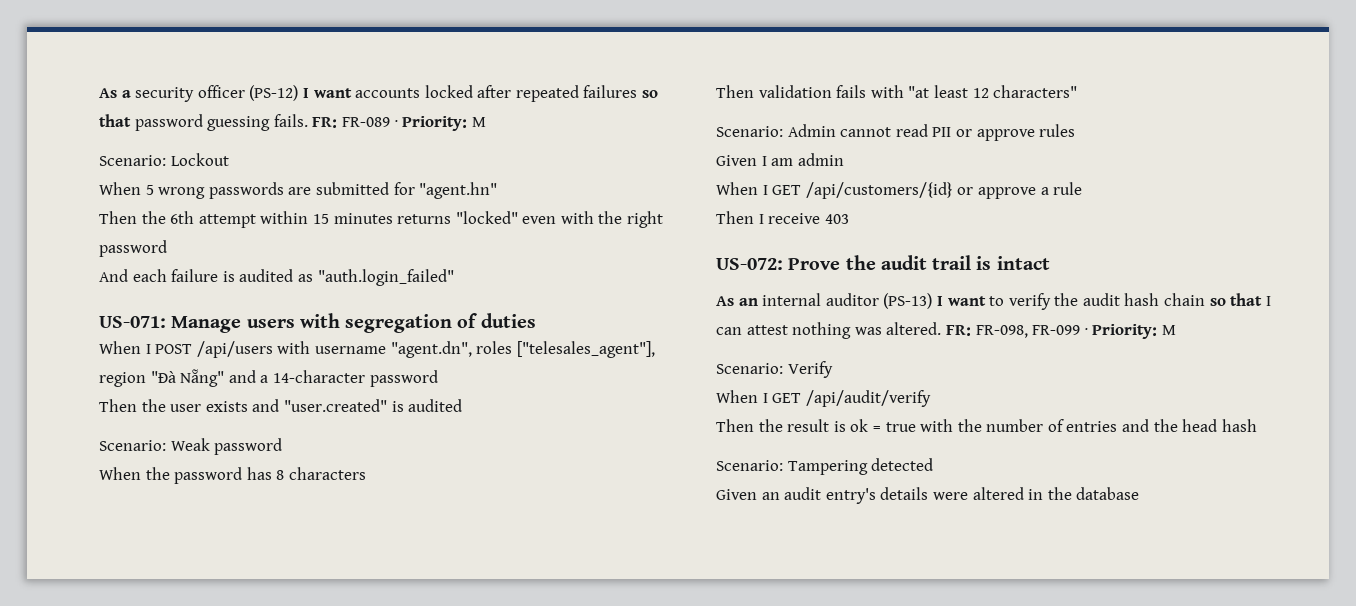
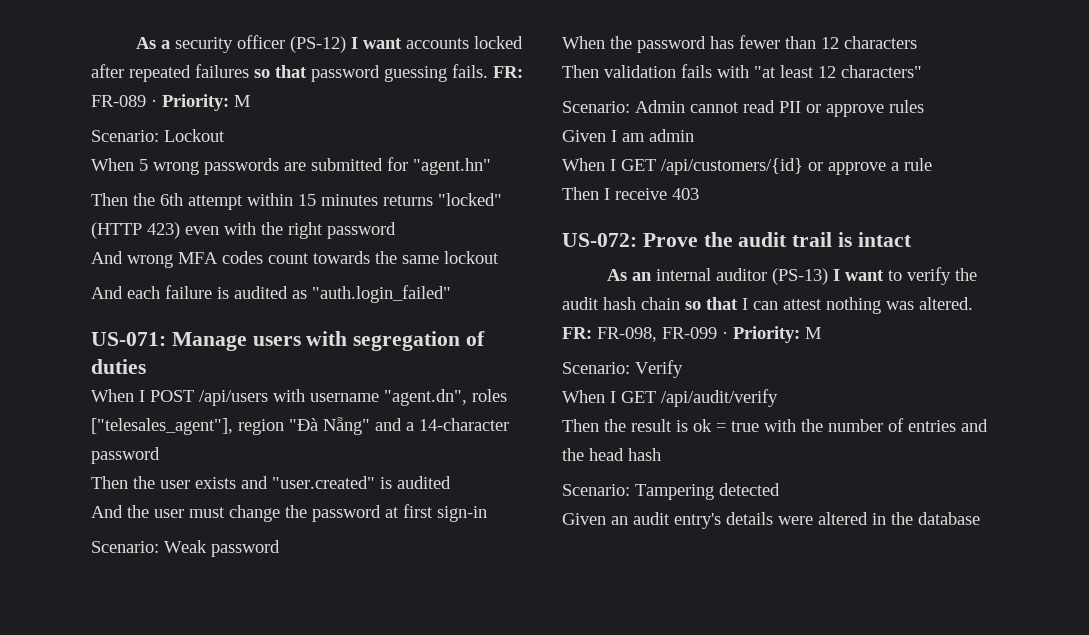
(518, 217) none -> [91,222,180,239] (HTTP 423)
(167, 248) none -> [91,251,499,268] // And wrong MFA codes count towards the same lockout
(463, 405) none -> [91,504,487,522] // And the user must change the password at first sign-in
[276,470,285,480] 8 -> [739,35,839,49] fewer than 12

